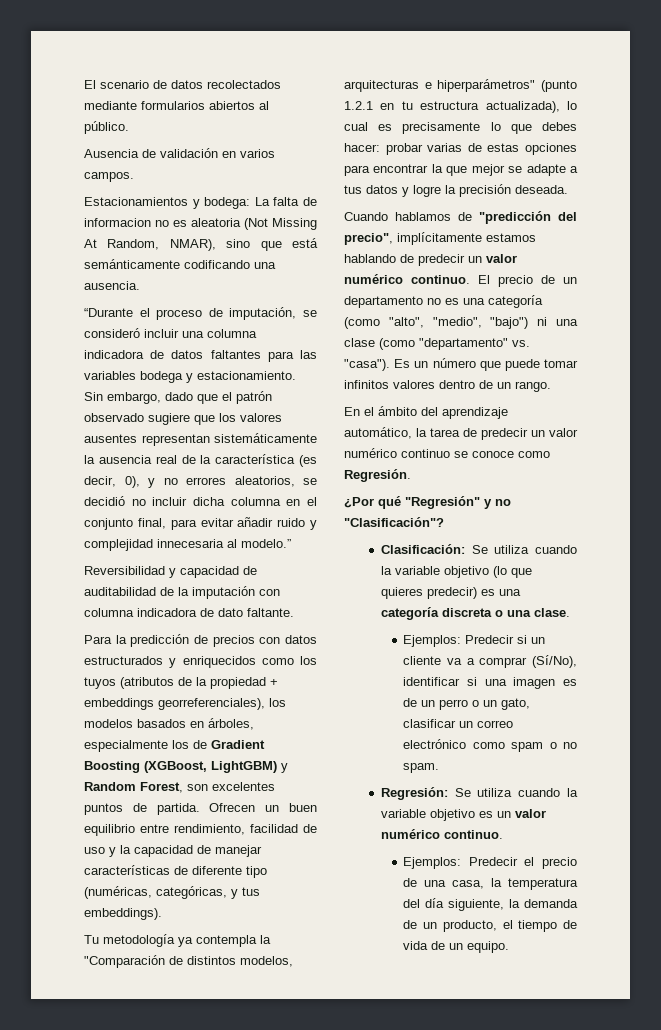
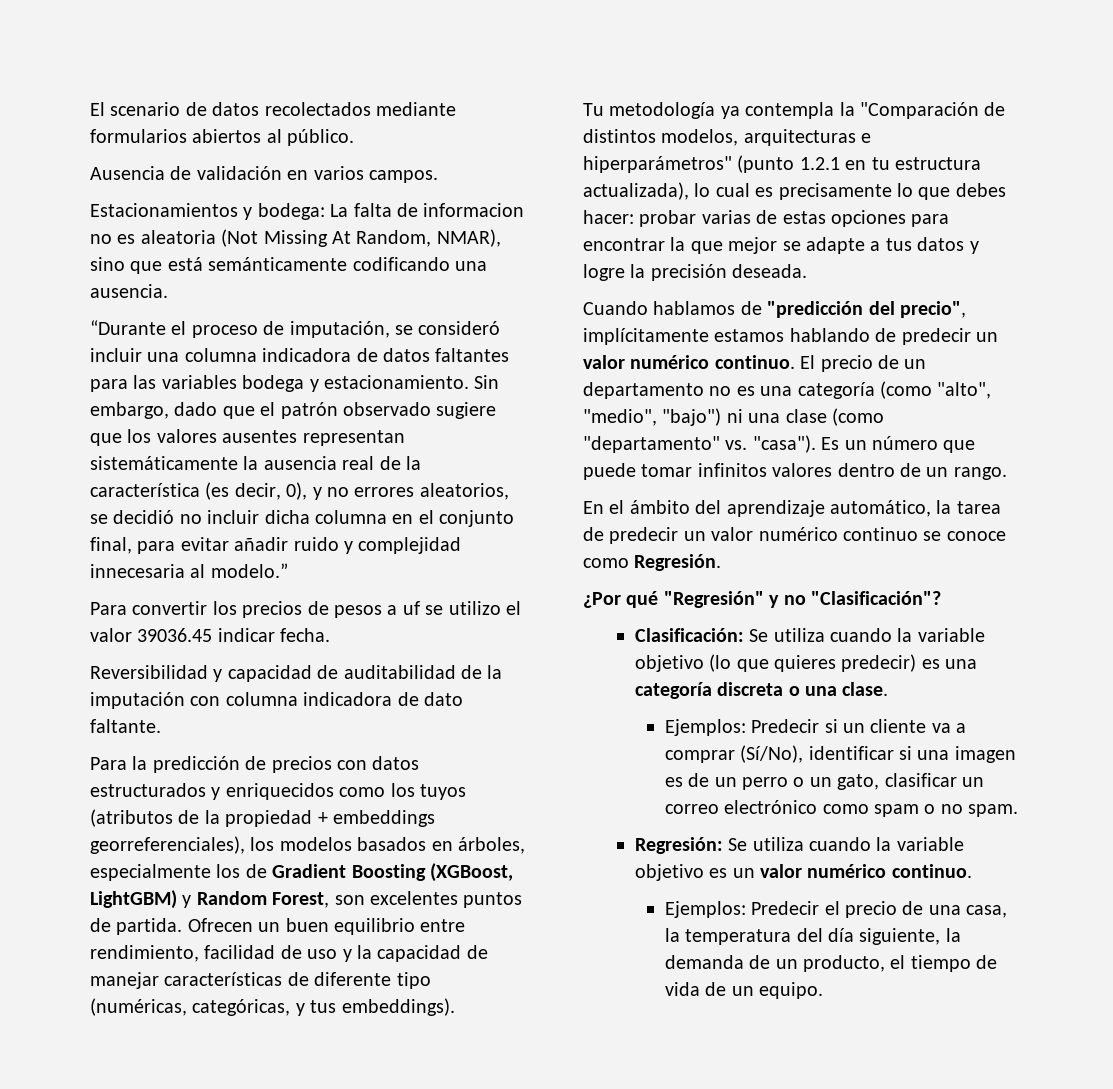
(291, 543) none -> [90,601,521,618] [90,628,331,642] // Para convertir los precios de pesos a uf se utilizo el valor 39036.45 indicar fecha.

